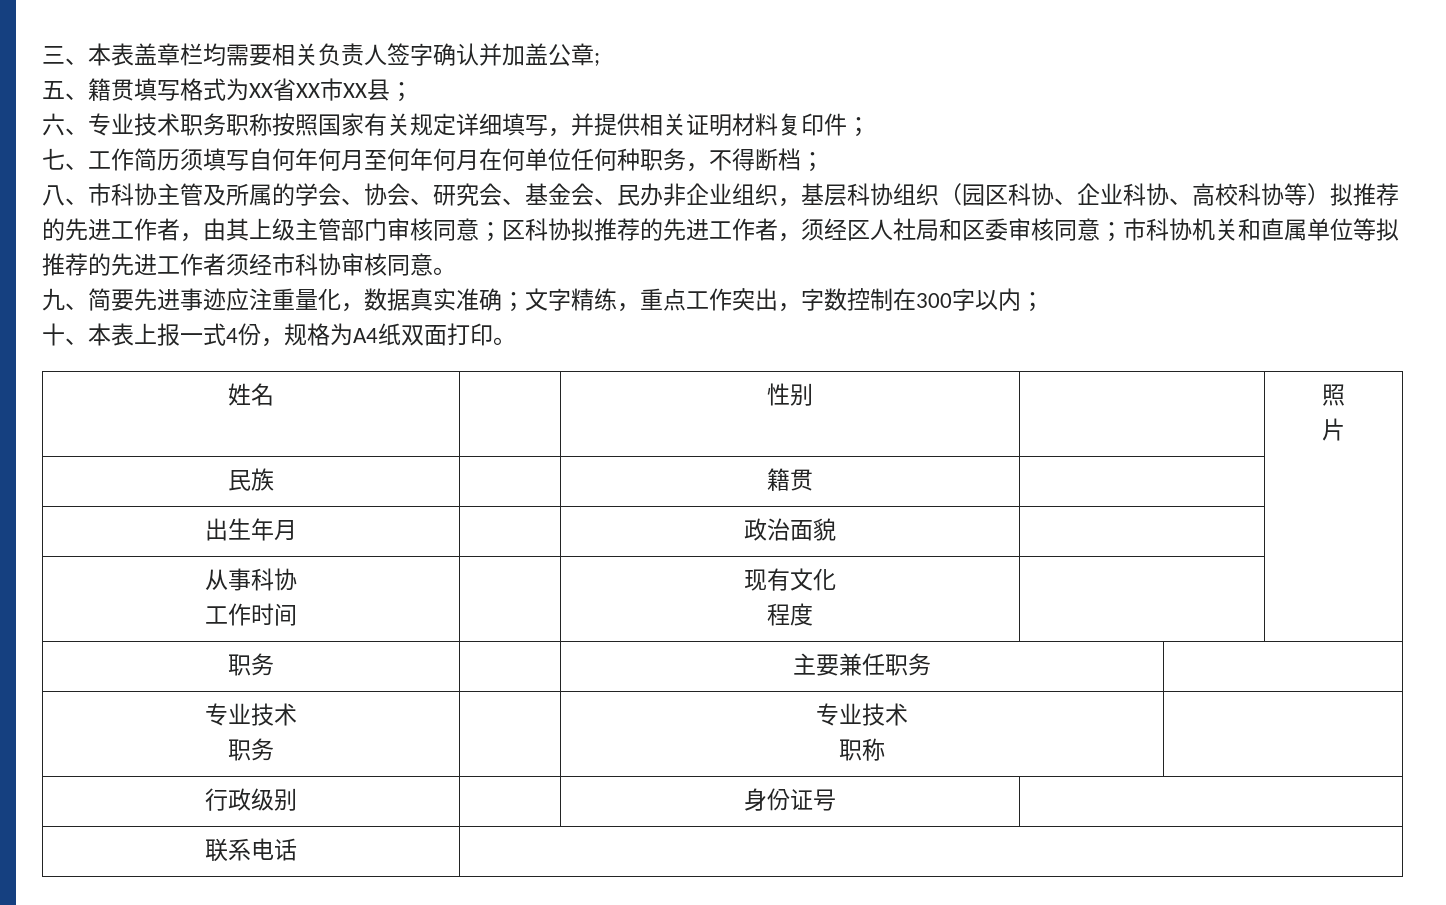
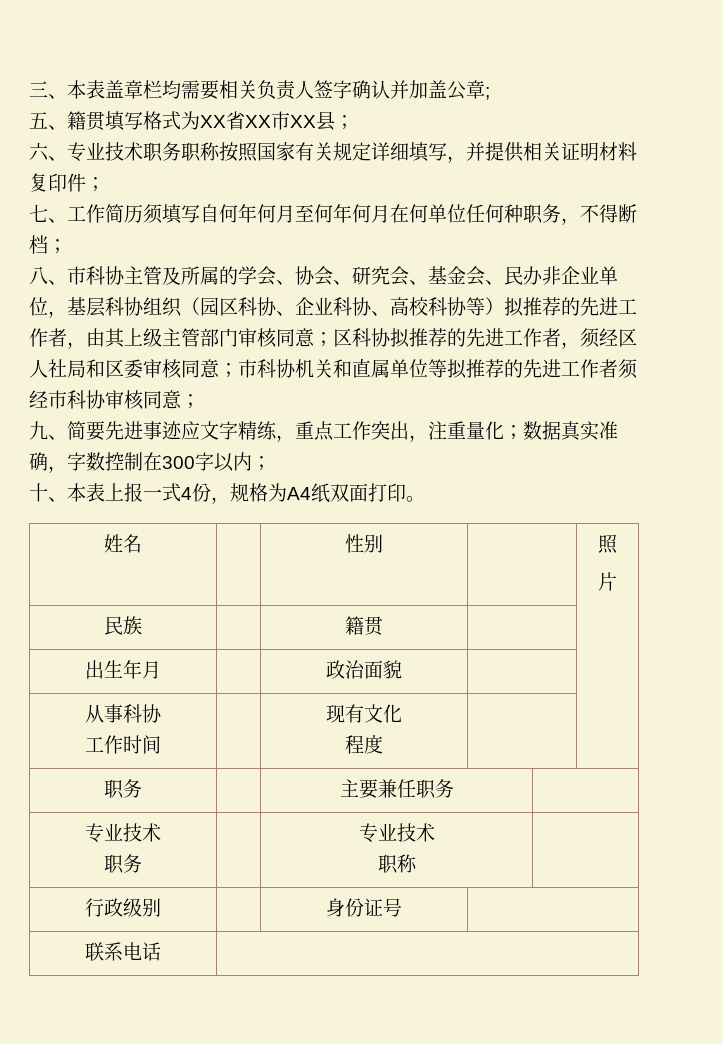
[732,183,778,206] 组织 -> [599,266,618,285] [29,297,48,316] 单位
[433,267,456,275] 。 -> [181,394,200,409] ；
[249,288,525,312] 注重量化，数据真实准确； -> (200, 430) none
(801, 307) none -> [428,421,618,441] [29,452,67,473] 注重量化；数据真实准确，

